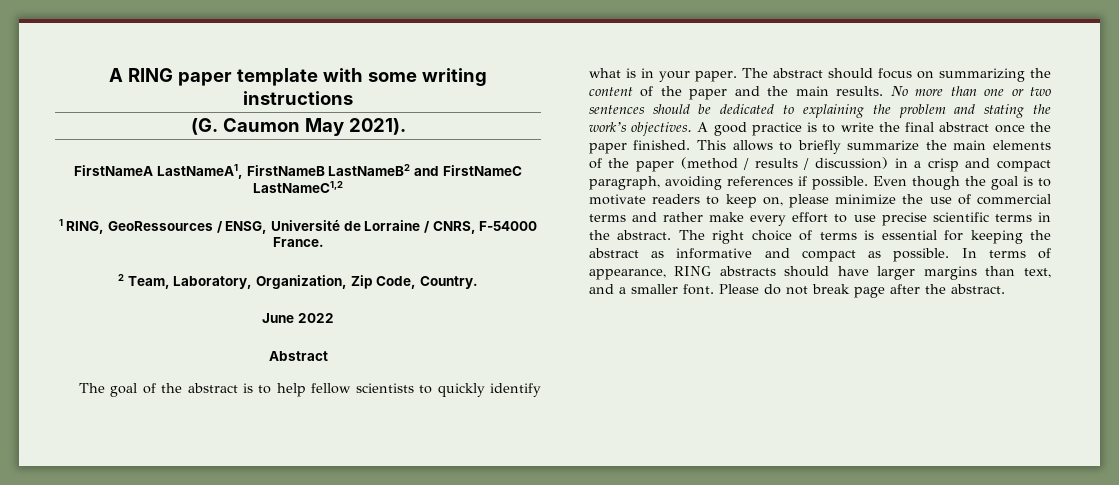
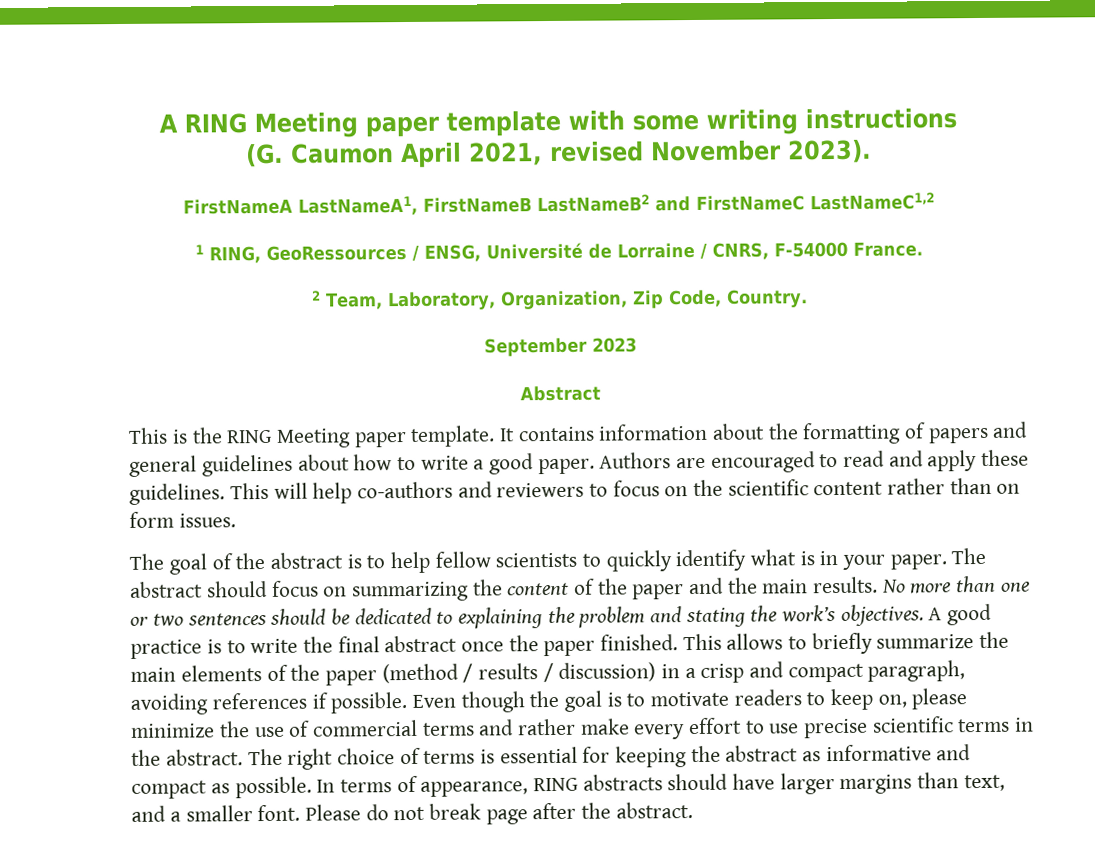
(174, 75) none -> [254,112,358,139] Meeting
[304,118,406,136] May 2021). -> [400,139,872,169] April 2021, revised November 2023).
[262,313,334,323] June 2022 -> [483,337,637,357] September 2023
(328, 356) none -> [128,421,1029,448] [129,449,1029,477] [129,477,1021,505] [129,511,236,528] // This is the RING Meeting paper template. It contains information about the formatting of papers and general guidelines about how to write a good paper. Authors are encouraged to read and apply these guidelines. This will help co-authors and reviewers to focus on the scientific content rather than on form issues.

